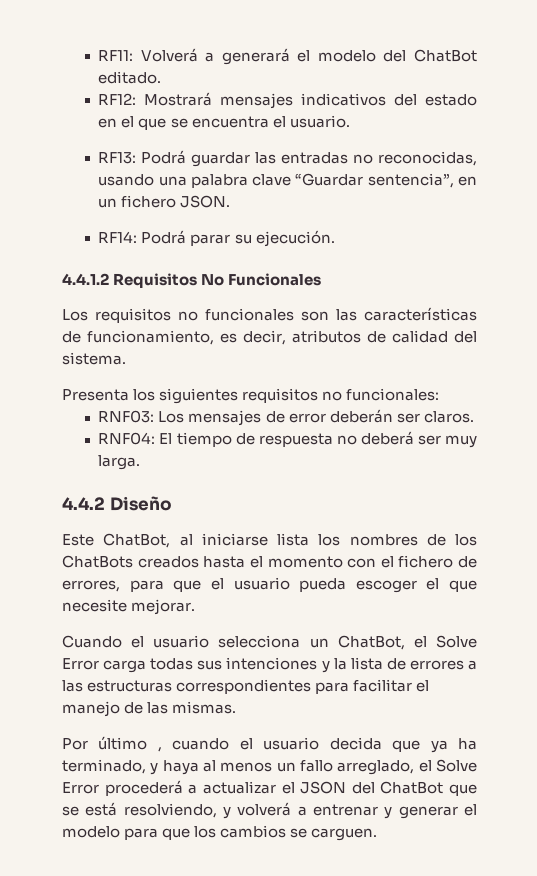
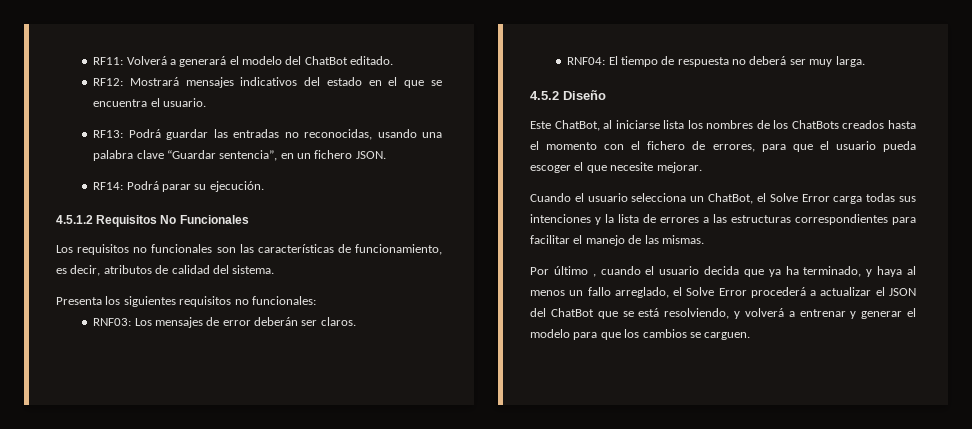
[62,273,109,285] 4.4.1.2 -> [56,215,93,224] 4.5.1.2
[62,497,105,510] 4.4.2 -> [530,91,559,100] 4.5.2

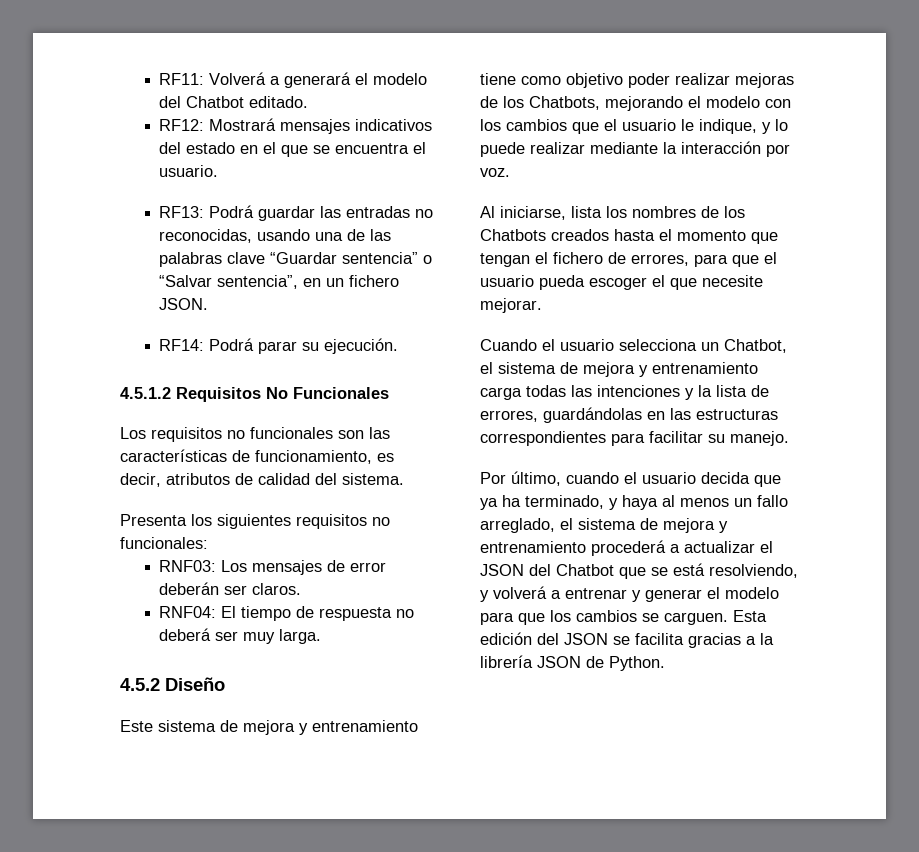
[304,56,348,65] ChatBot -> [186,96,245,108] Chatbot
[93,150,216,161] palabra clave “Guardar -> [347,229,392,241] [159,252,433,267] [159,275,213,287] de las palabras clave “Guardar sentencia” o “Salvar
[554,120,660,131] ChatBot, al iniciarse -> [158,720,418,735] [480,73,794,88] [480,96,791,111] [480,119,788,134] [480,141,790,157] [480,168,510,177] [480,206,566,220] sistema de mejora y entrenamiento tiene como objetivo poder realizar mejoras de los Chatbots, mejorando el modelo con los cambios que el usuario le indique, y lo puede realizar mediante la interacción por voz. // Al iniciarse,
[791,120,839,129] ChatBots -> [480,229,546,241] Chatbots
[604,144,625,150] con -> [751,232,778,244] [480,253,530,267] que tengan
[708,193,830,204] ChatBot, el Solve Error -> [724,339,787,353] [480,362,758,377] Chatbot, el sistema de mejora y entrenamiento
[899,196,916,202] sus -> [571,385,592,397] las
[660,217,709,223] errores a -> [480,407,665,423] errores, guardándolas en
[573,235,704,246] el manejo de las mismas. -> [708,431,789,446] su manejo.
[553,266,596,277] último , -> [511,471,561,486] último,
[686,287,747,296] Solve Error -> [578,518,728,533] [480,541,586,553] sistema de mejora y entrenamiento
[550,308,594,317] ChatBot -> [556,564,614,576] Chatbot
(751, 336) none -> [733,610,767,622] [480,632,774,648] [480,655,665,671] Esta edición del JSON se facilita gracias a la librería JSON de Python.

